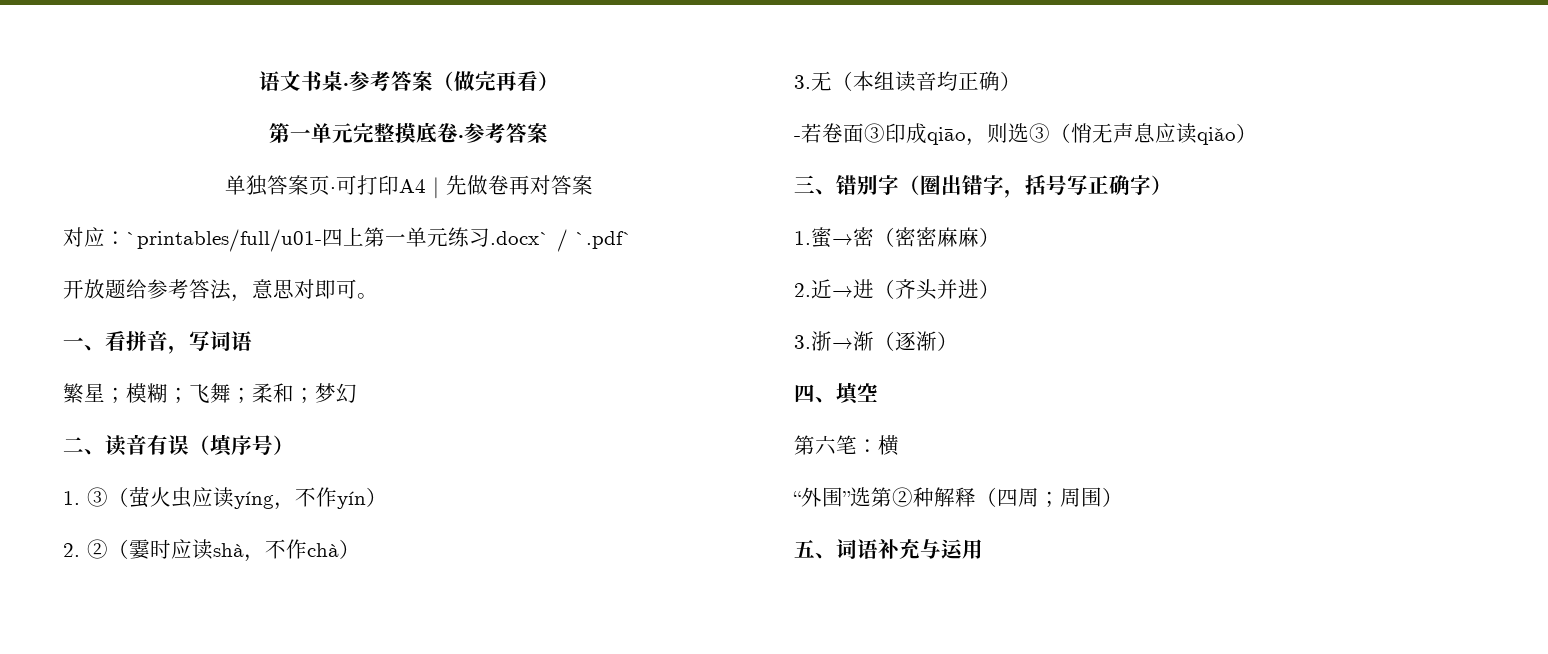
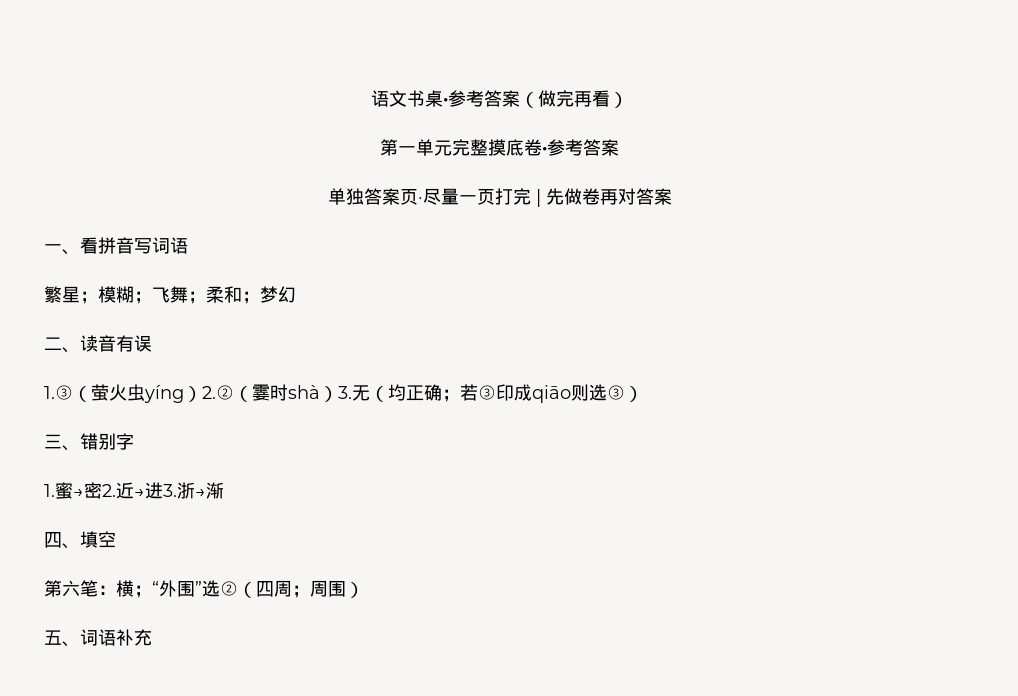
[335,175,426,195] 可打印A4 -> [422,188,531,205] 尽量一页打完
[63,227,633,252] [63,279,378,302] // 对应：`printables/full/u01-四上第一单元练习.docx` / `.pdf` // 开放题给参考答法，意思对即可。 -> (672, 196) none
[168,345,189,354] ， -> (134, 245) none
[189,434,294,457] [63,486,387,510] [63,539,360,562] （填序号） // 1. ③（萤火虫应读yíng，不作yín） // 2. ②（霎时应读shà，不作chà） // -> [44,384,338,403] // 1.③（萤火虫yíng）2.②（霎时shà）
[853,71,1021,92] [794,123,864,143] 本组读音均正确） // -若卷面 -> [388,384,478,402] 均正确；若
[966,138,987,146] ， -> (571, 394) none
[1050,123,1236,145] （悄无声息应读qiǎo -> (625, 392) none
[899,175,1172,198] [794,227,1000,248] [794,279,1000,300] （圈出错字，括号写正确字） // 1.蜜→密（密密麻麻） // 2.近→进（齐头并进） // -> [44,482,163,499] // 1.蜜→密2.近→进
[874,331,958,351] （逐渐） -> (224, 490) none
(899, 445) // -> [134,585,152,598] ；
[871,487,976,507] 第②种解释 -> [220,581,238,596] ②
[920,539,983,559] 与运用 -> (152, 637) none

